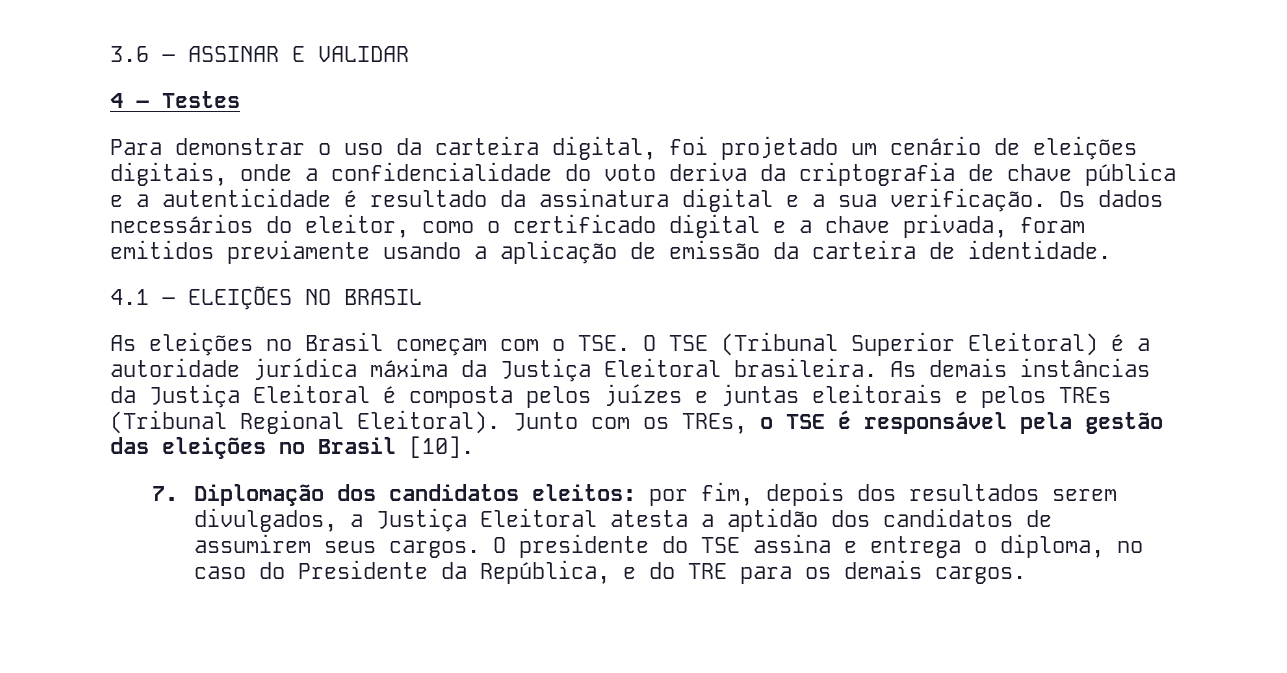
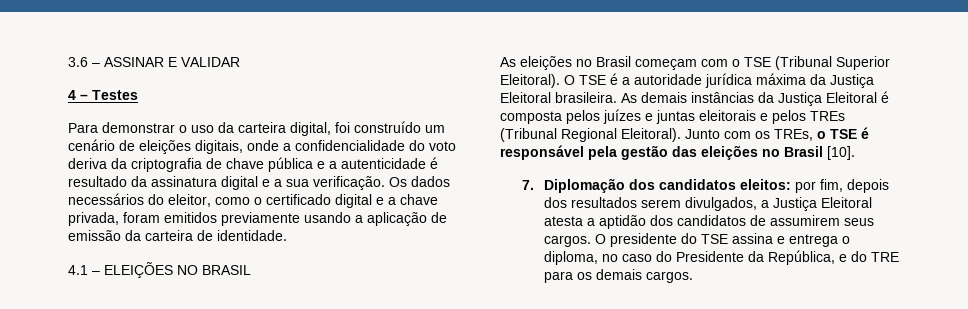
[721,136,838,160] projetado -> [354,121,421,133] construído
[578,335,656,351] TSE. O -> (740, 63) none
[968,332,1098,356] Eleitoral) -> [500,74,606,88] Eleitoral). O TSE

